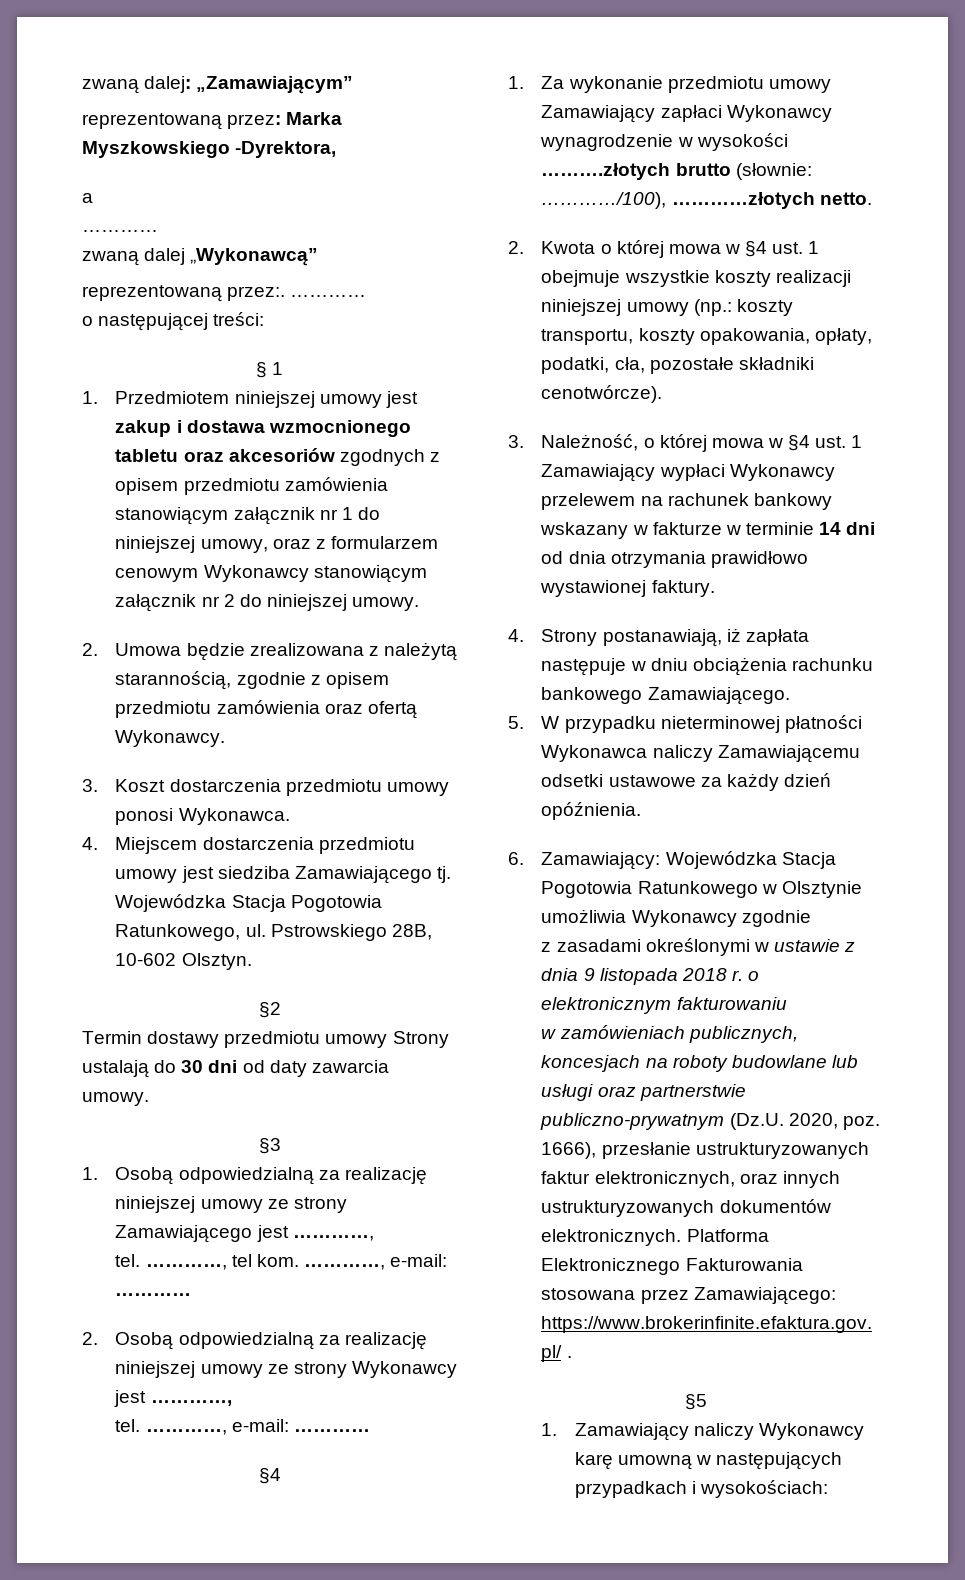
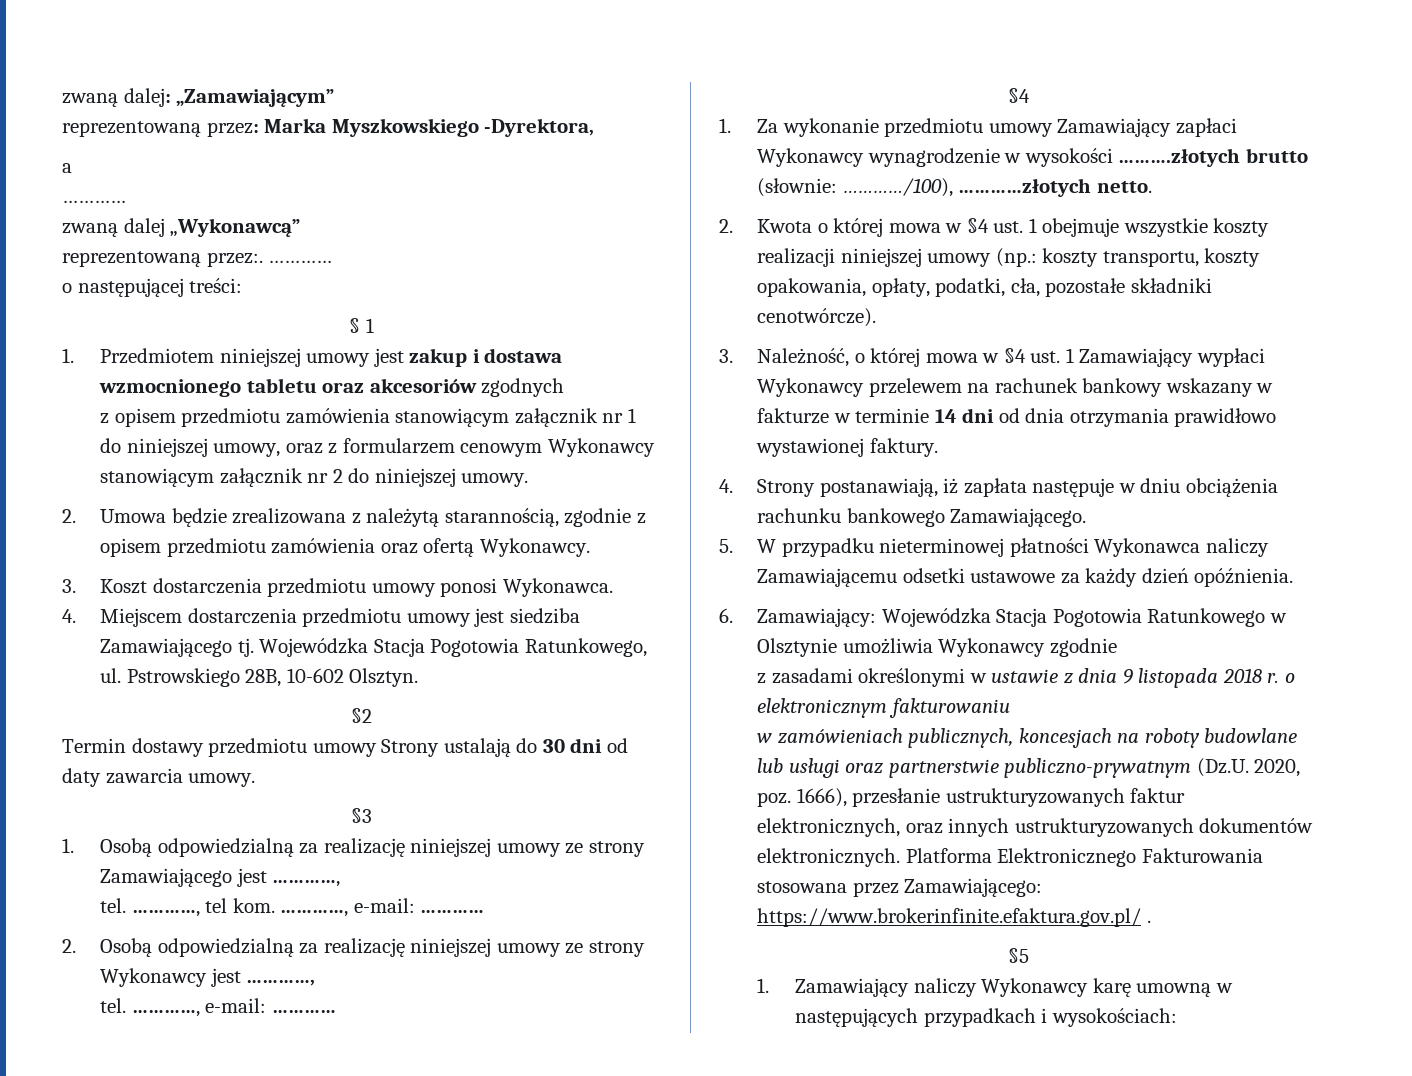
(425, 457) none -> (565, 387) //

